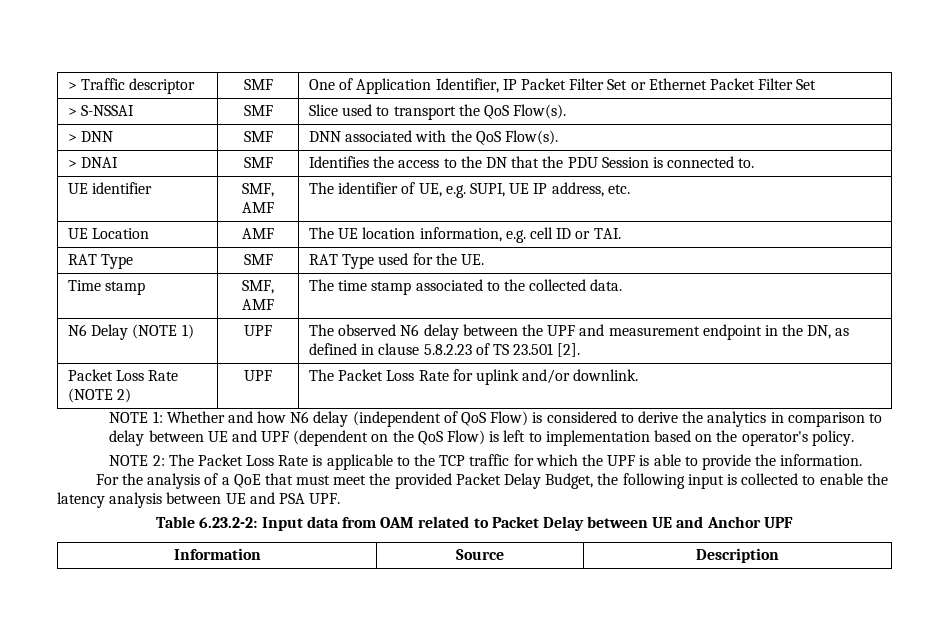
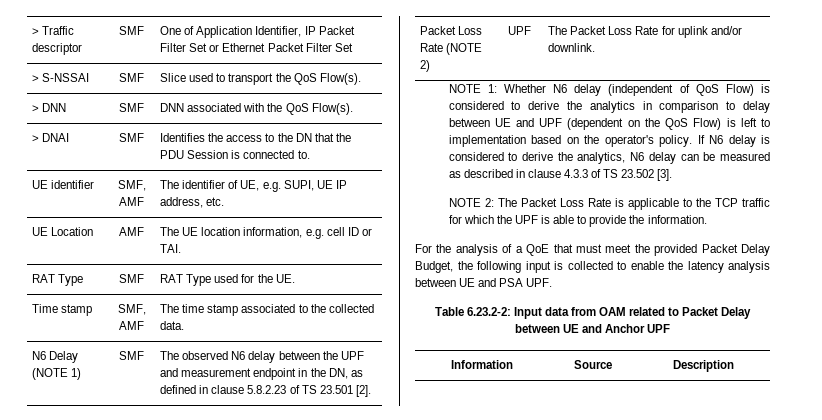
[244,325,272,336] UPF -> [119,351,144,360] SMF
[227,411,287,423] and how -> (546, 88) none
(854, 438) none -> [697,135,770,147] [448,152,770,164] [448,169,673,181] If N6 delay is considered to derive the analytics, N6 delay can be measured as described in clause 4.3.3 of TS 23.502 [3].

